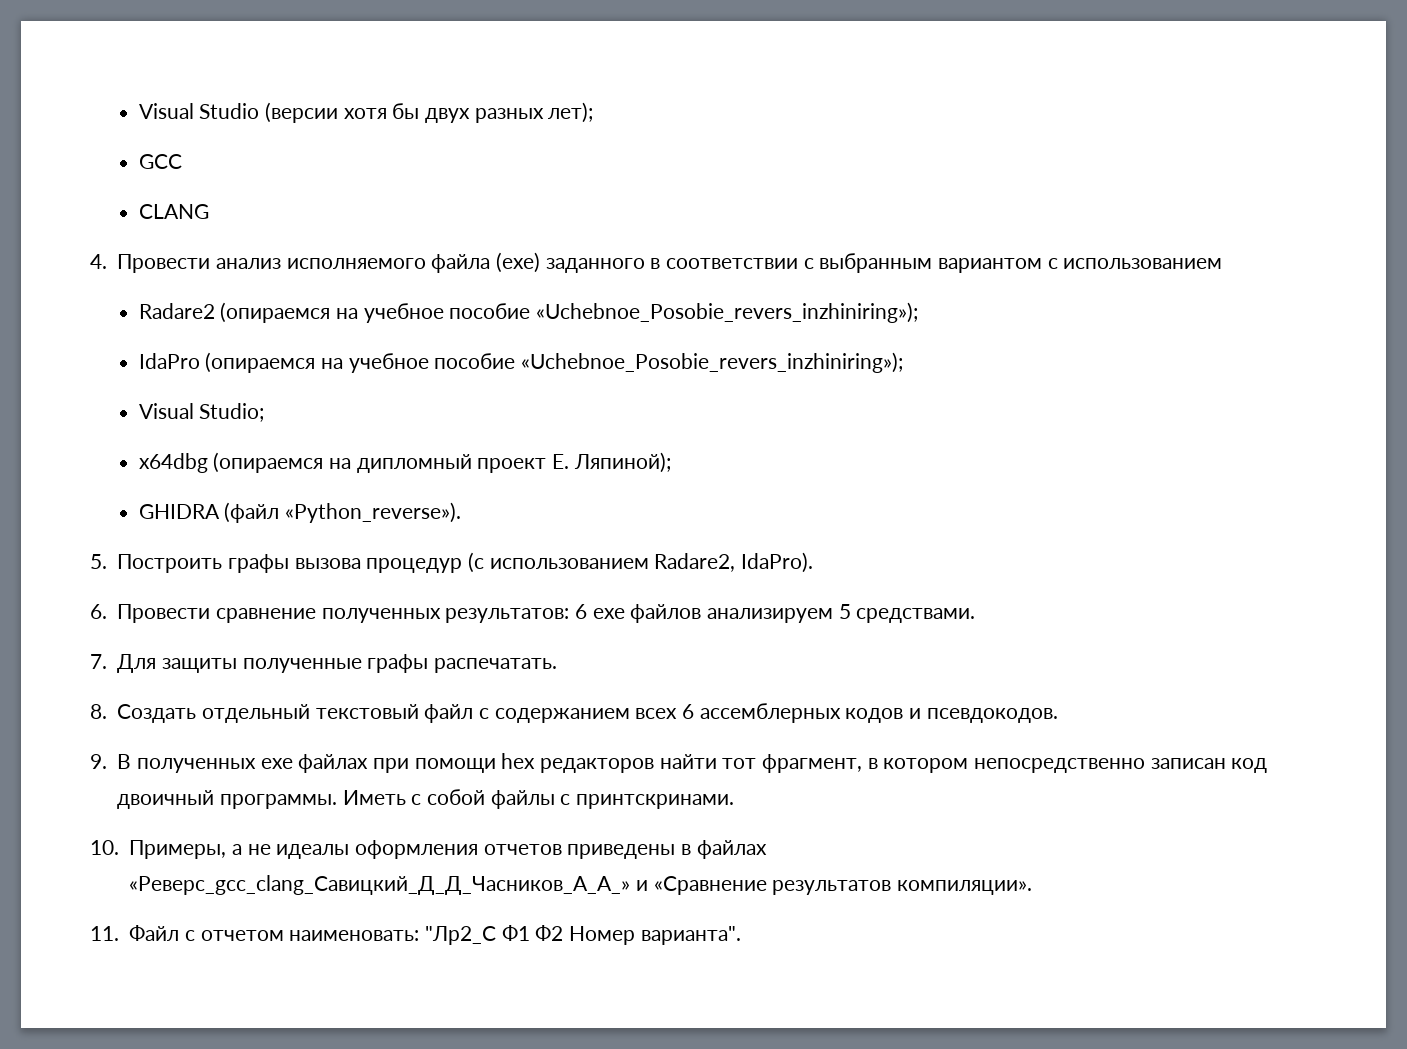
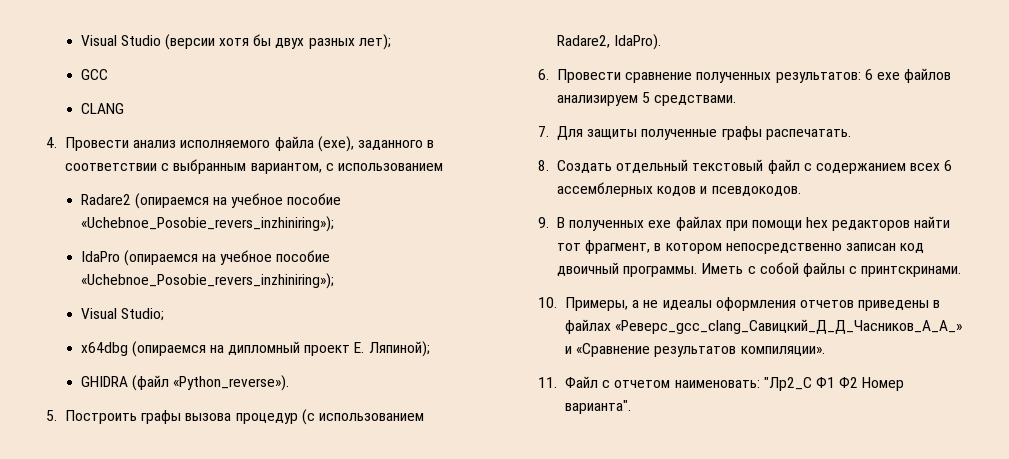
[496,252,541,273] (exe) -> [317,136,354,152] (exe),
[938,258,1043,273] вариантом -> [250,163,322,174] вариантом,

